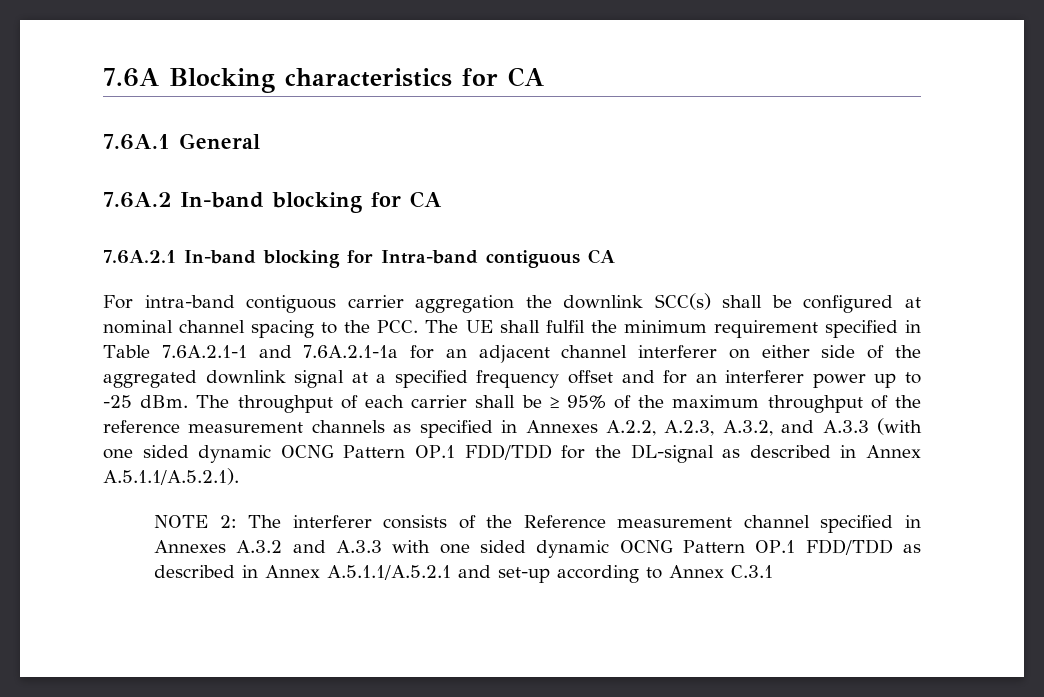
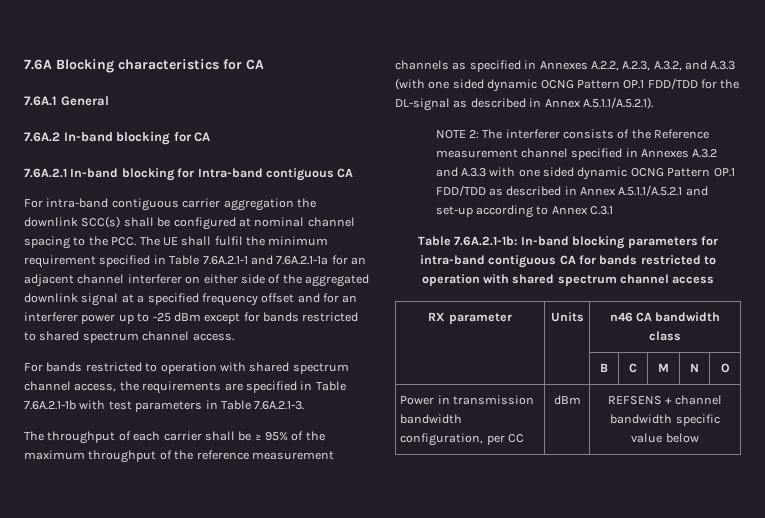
[140,395,189,408] dBm. -> [173,312,359,324] [24,331,234,343] [24,362,349,374] [24,381,346,394] [24,400,305,412] dBm except for bands restricted to shared spectrum channel access. // For bands restricted to operation with shared spectrum channel access, the requirements are specified in Table 7.6A.2.1-1b with test parameters in Table 7.6A.2.1-3. //
(774, 571) none -> [418,236,718,249] [419,255,717,268] [421,274,715,286] [428,312,512,324] [550,312,584,322] [609,312,721,322] [649,331,681,341] [600,363,608,372] [629,363,637,373] [658,363,669,372] [690,363,699,372] [720,363,730,373] [400,395,535,405] [400,414,463,424] [400,433,525,446] [553,395,581,405] [607,395,723,405] [610,414,720,426] [631,433,699,443] // Table 7.6A.2.1-1b: In-band blocking parameters for intra-band contiguous CA for bands restricted to operation with shared spectrum channel access // RX parameter | Units | n46 CA bandwidth class // | | B | C | M | N | O // Power in transmission bandwidth configuration, per CC | dBm | REFSENS + channel bandwidth specific value below

